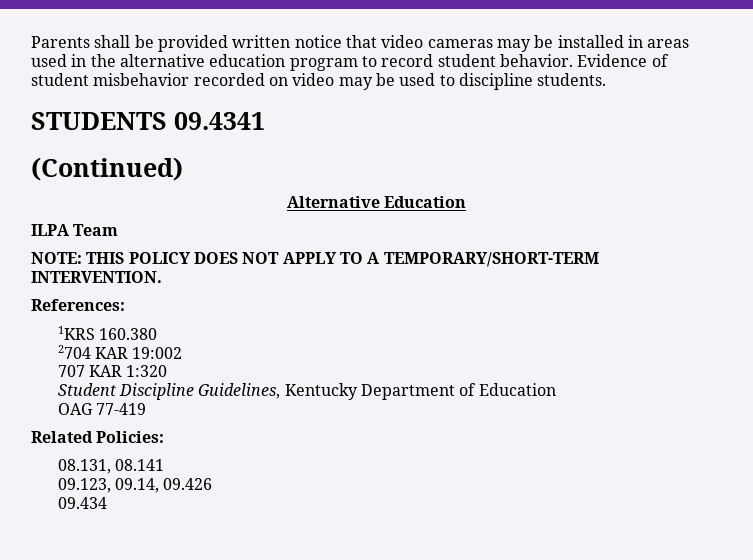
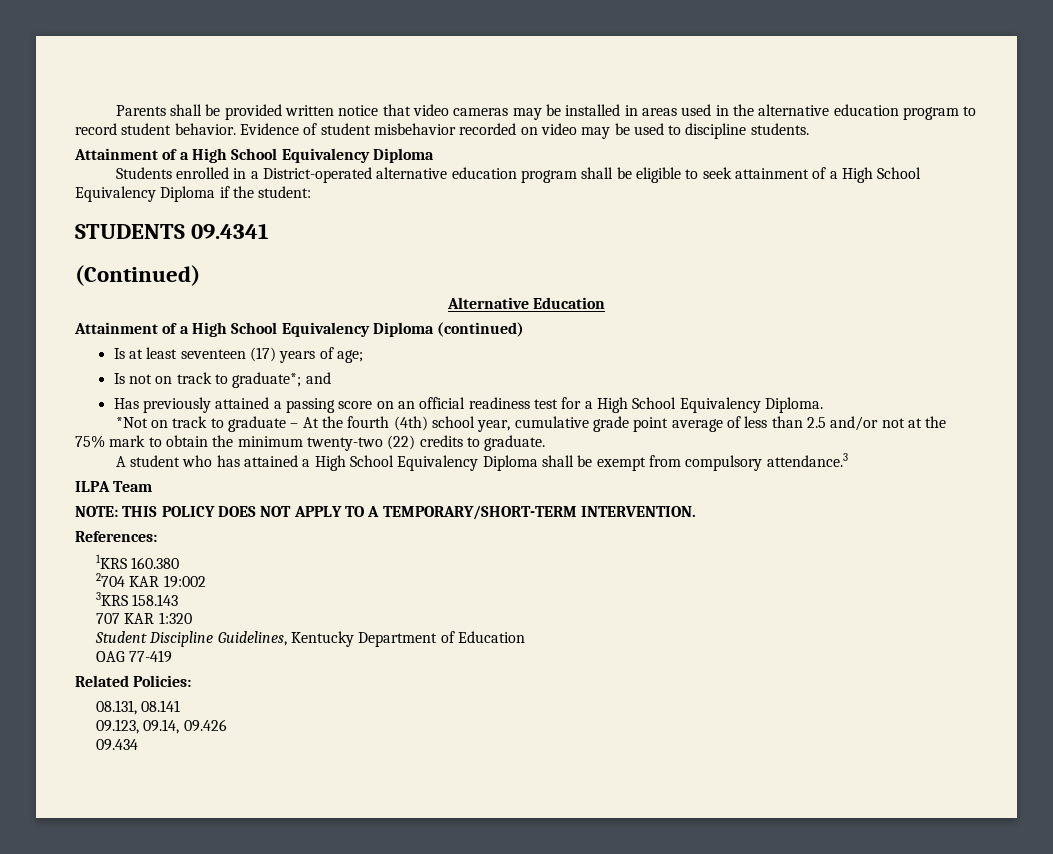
(607, 79) none -> [74,148,434,163] [115,167,922,183] [75,186,312,202] // Attainment of a High School Equivalency Diploma // Students enrolled in a District-operated alternative education program shall be eligible to seek attainment of a High School Equivalency Diploma if the student:
(467, 202) none -> [74,322,525,337] [113,347,363,363] [113,372,331,388] [113,397,823,413] [115,416,947,432] [75,435,546,451] [115,453,848,471] // Attainment of a High School Equivalency Diploma (continued) // Is at least seventeen (17) years of age; // Is not on track to graduate*; and // Has previously attained a passing score on an official readiness test for a High School Equivalency Diploma. // *Not on track to graduate – At the fourth (4th) school year, cumulative grade point average of less than 2.5 and/or not at the 75% mark to obtain the minimum twenty-two (22) credits to graduate. // A student who has attained a High School Equivalency Diploma shall be exempt from compulsory attendance.3
(183, 353) none -> [96,592,179,606] // 3KRS 158.143

